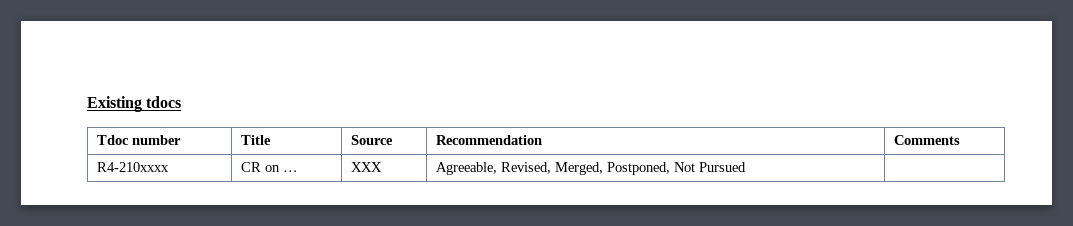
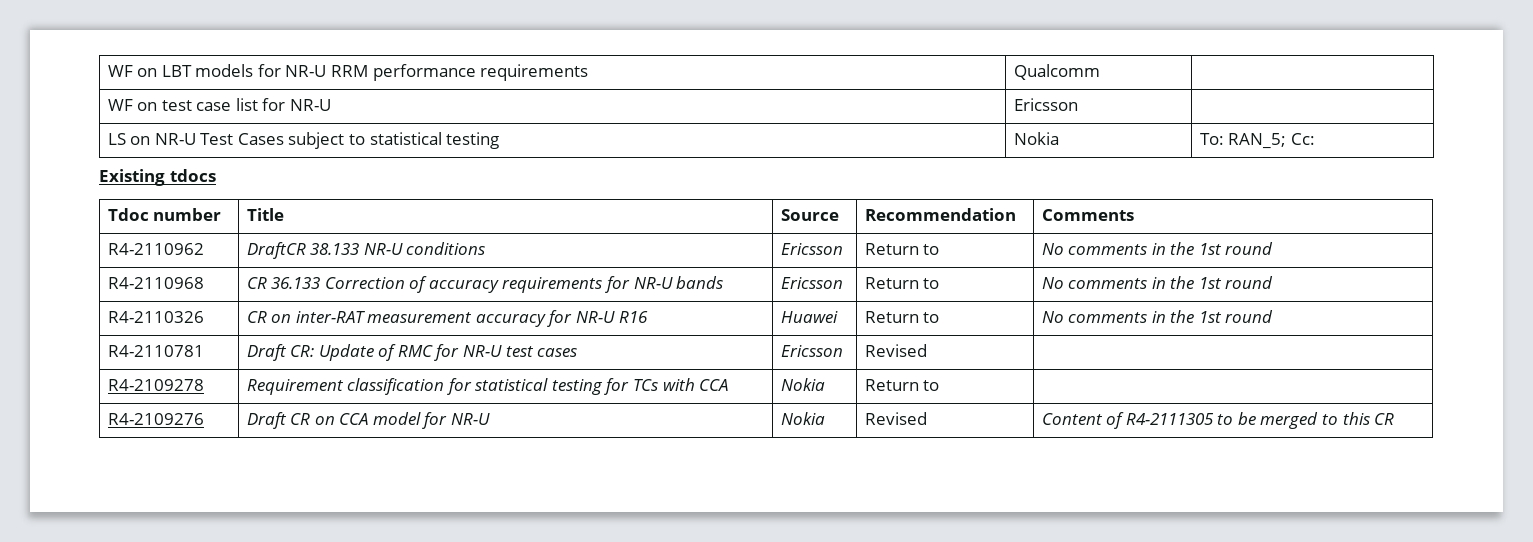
(87, 104) none -> [107,64,589,81] [1013,64,1100,80] [107,98,332,111] [1013,98,1078,111] [107,132,500,149] [1013,132,1059,145] [1199,133,1315,149] WF on LBT models for NR-U RRM performance requirements | Qualcomm | // WF on test case list for NR-U | Ericsson | // LS on NR-U Test Cases subject to statistical testing | Nokia | To: RAN_5; Cc: //
[97,162,170,172] [241,162,299,172] [351,162,383,172] [436,162,747,175] R4-210xxxx | CR on … | XXX | Agreeable, Revised, Merged, Postponed, Not Pursued | -> [107,243,204,255] [246,242,486,259] [780,243,843,255] [864,243,940,255] [1041,242,1274,255] [107,277,204,289] [246,276,724,293] [780,277,843,289] [864,277,940,289] [1041,276,1274,289] [107,311,204,323] [246,310,648,327] [780,311,838,323] [864,311,940,323] [1041,310,1274,323] [107,345,204,357] [246,344,578,361] [780,345,843,357] [864,344,927,357] [107,379,204,391] [246,378,729,395] [780,378,825,391] [864,379,940,391] [107,413,204,425] [246,412,491,429] [780,412,825,425] [864,412,927,425] [1041,412,1395,429] R4-2110962 | DraftCR 38.133 NR-U conditions | Ericsson | Return to | No comments in the 1st round // R4-2110968 | CR 36.133 Correction of accuracy requirements for NR-U bands | Ericsson | Return to | No comments in the 1st round // R4-2110326 | CR on inter-RAT measurement accuracy for NR-U R16 | Huawei | Return to | No comments in the 1st round // R4-2110781 | Draft CR: Update of RMC for NR-U test cases | Ericsson | Revised | // R4-2109278 | Requirement classification for statistical testing for TCs with CCA | Nokia | Return to | // R4-2109276 | Draft CR on CCA model for NR-U | Nokia | Revised | Content of R4-2111305 to be merged to this CR

